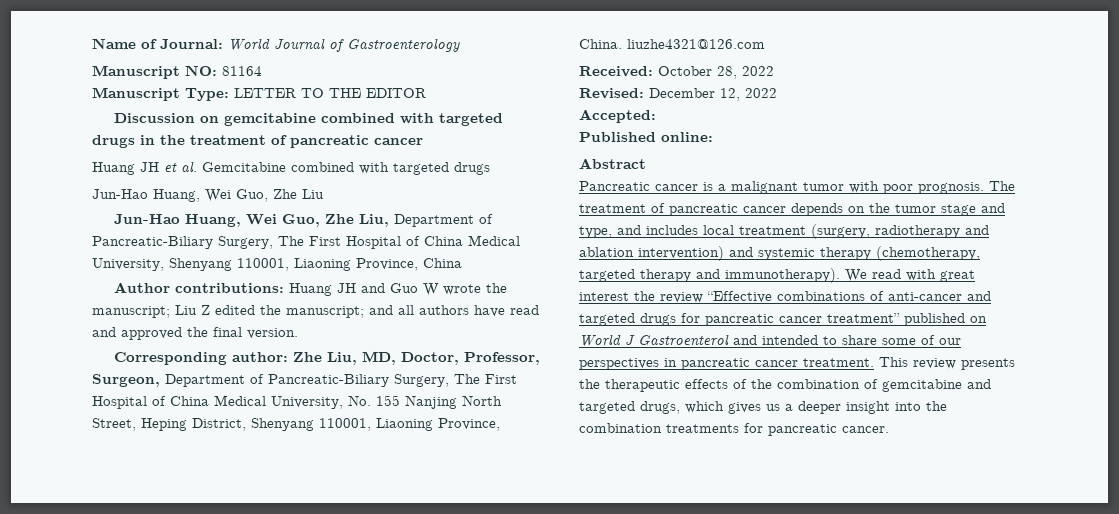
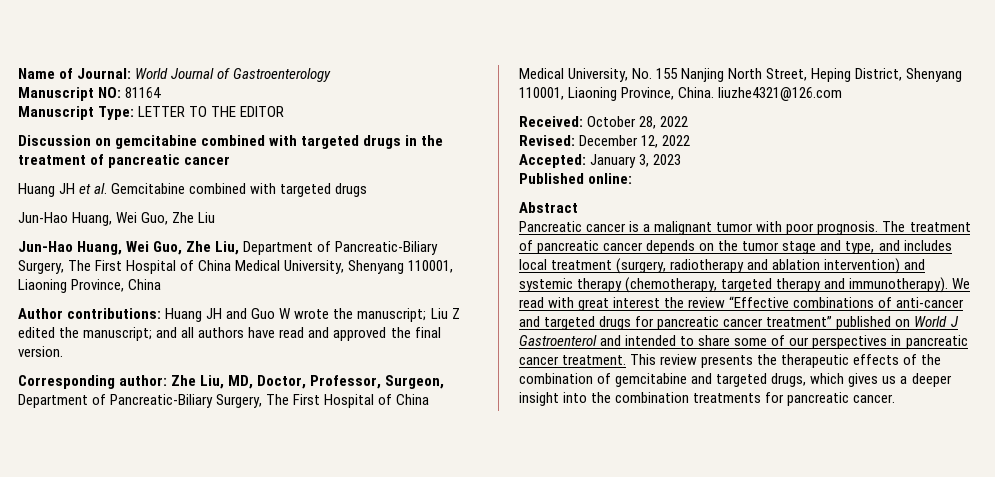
(656, 116) none -> [590,154,682,168] January 3, 2023

